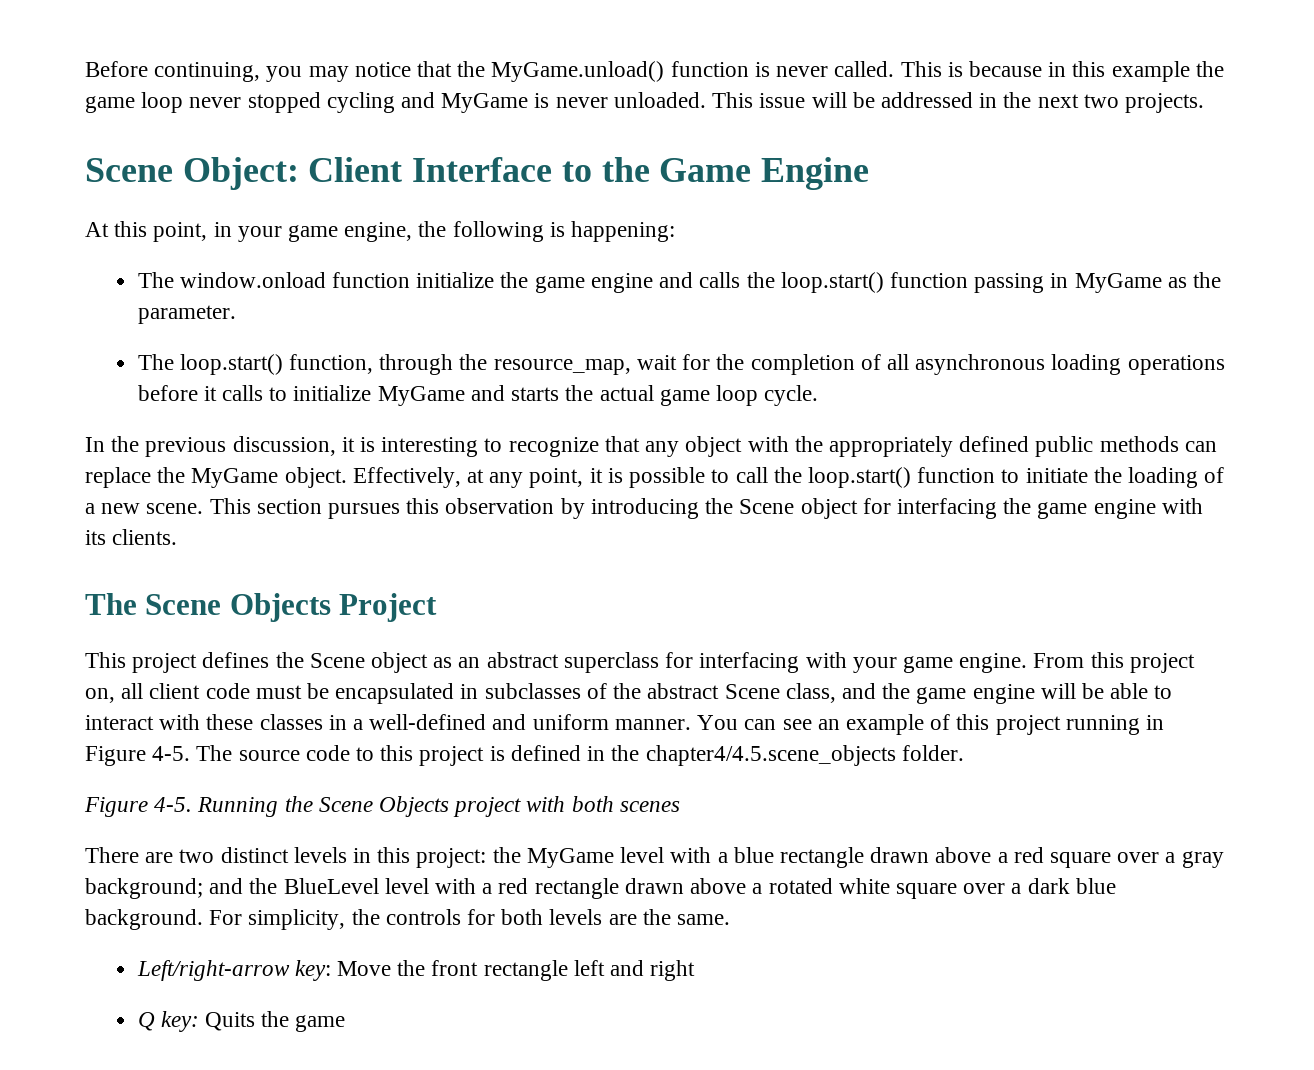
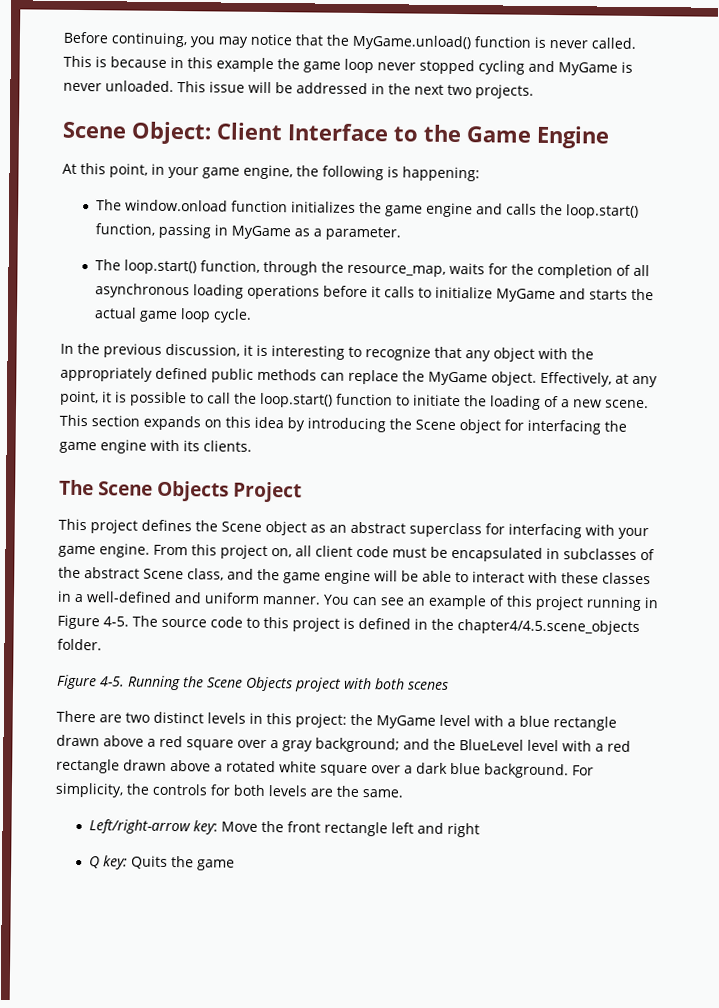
[416,272,495,288] initialize -> [290,201,356,213] initializes
[889,272,968,288] function -> [94,223,155,236] function,
[1192,272,1221,288] the -> [312,228,322,237] a
[636,355,677,370] wait -> [448,262,485,275] waits
[328,498,555,519] pursues this observation -> [143,415,284,431] expands on this idea

